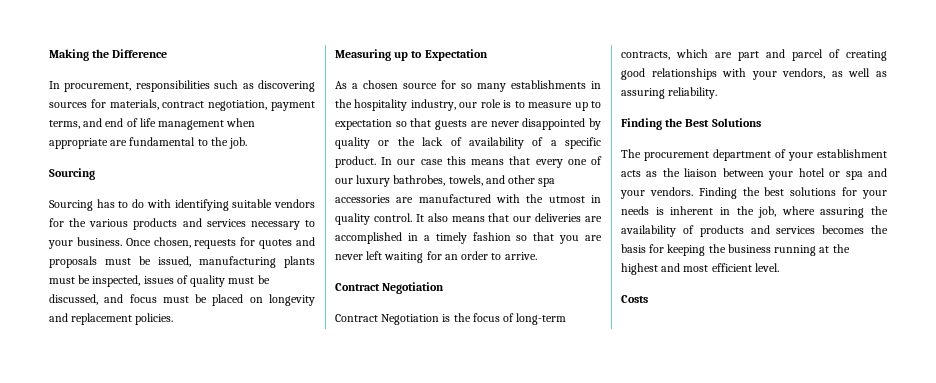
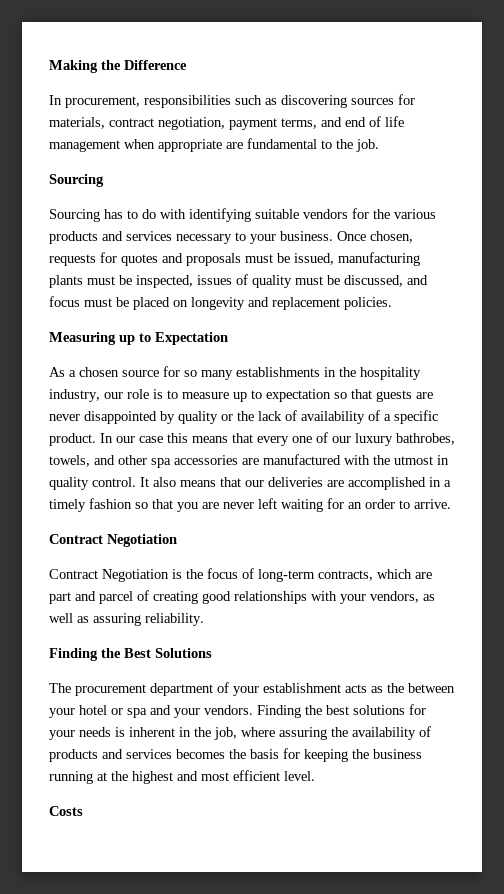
[684,168,718,177] liaison -> (404, 688) none

